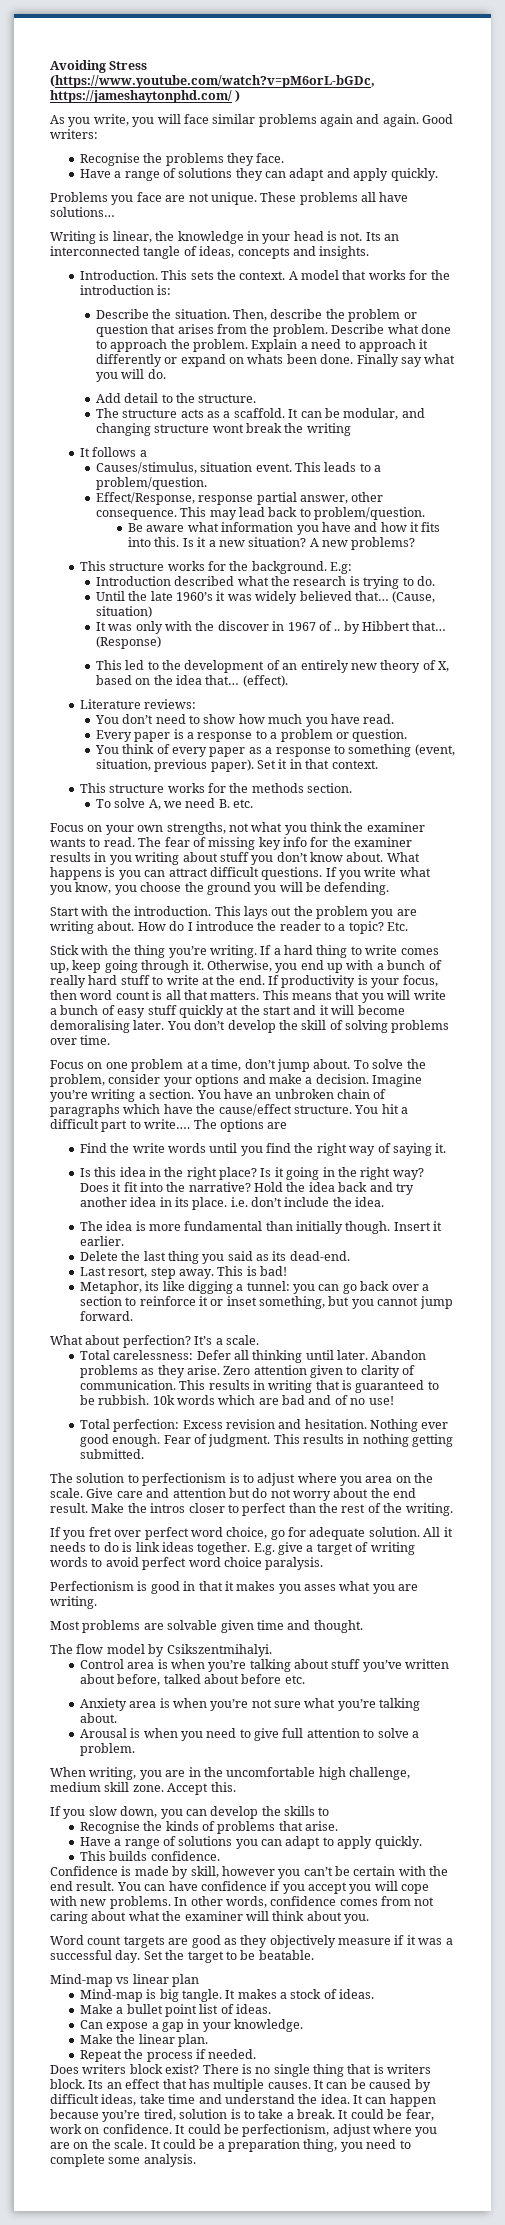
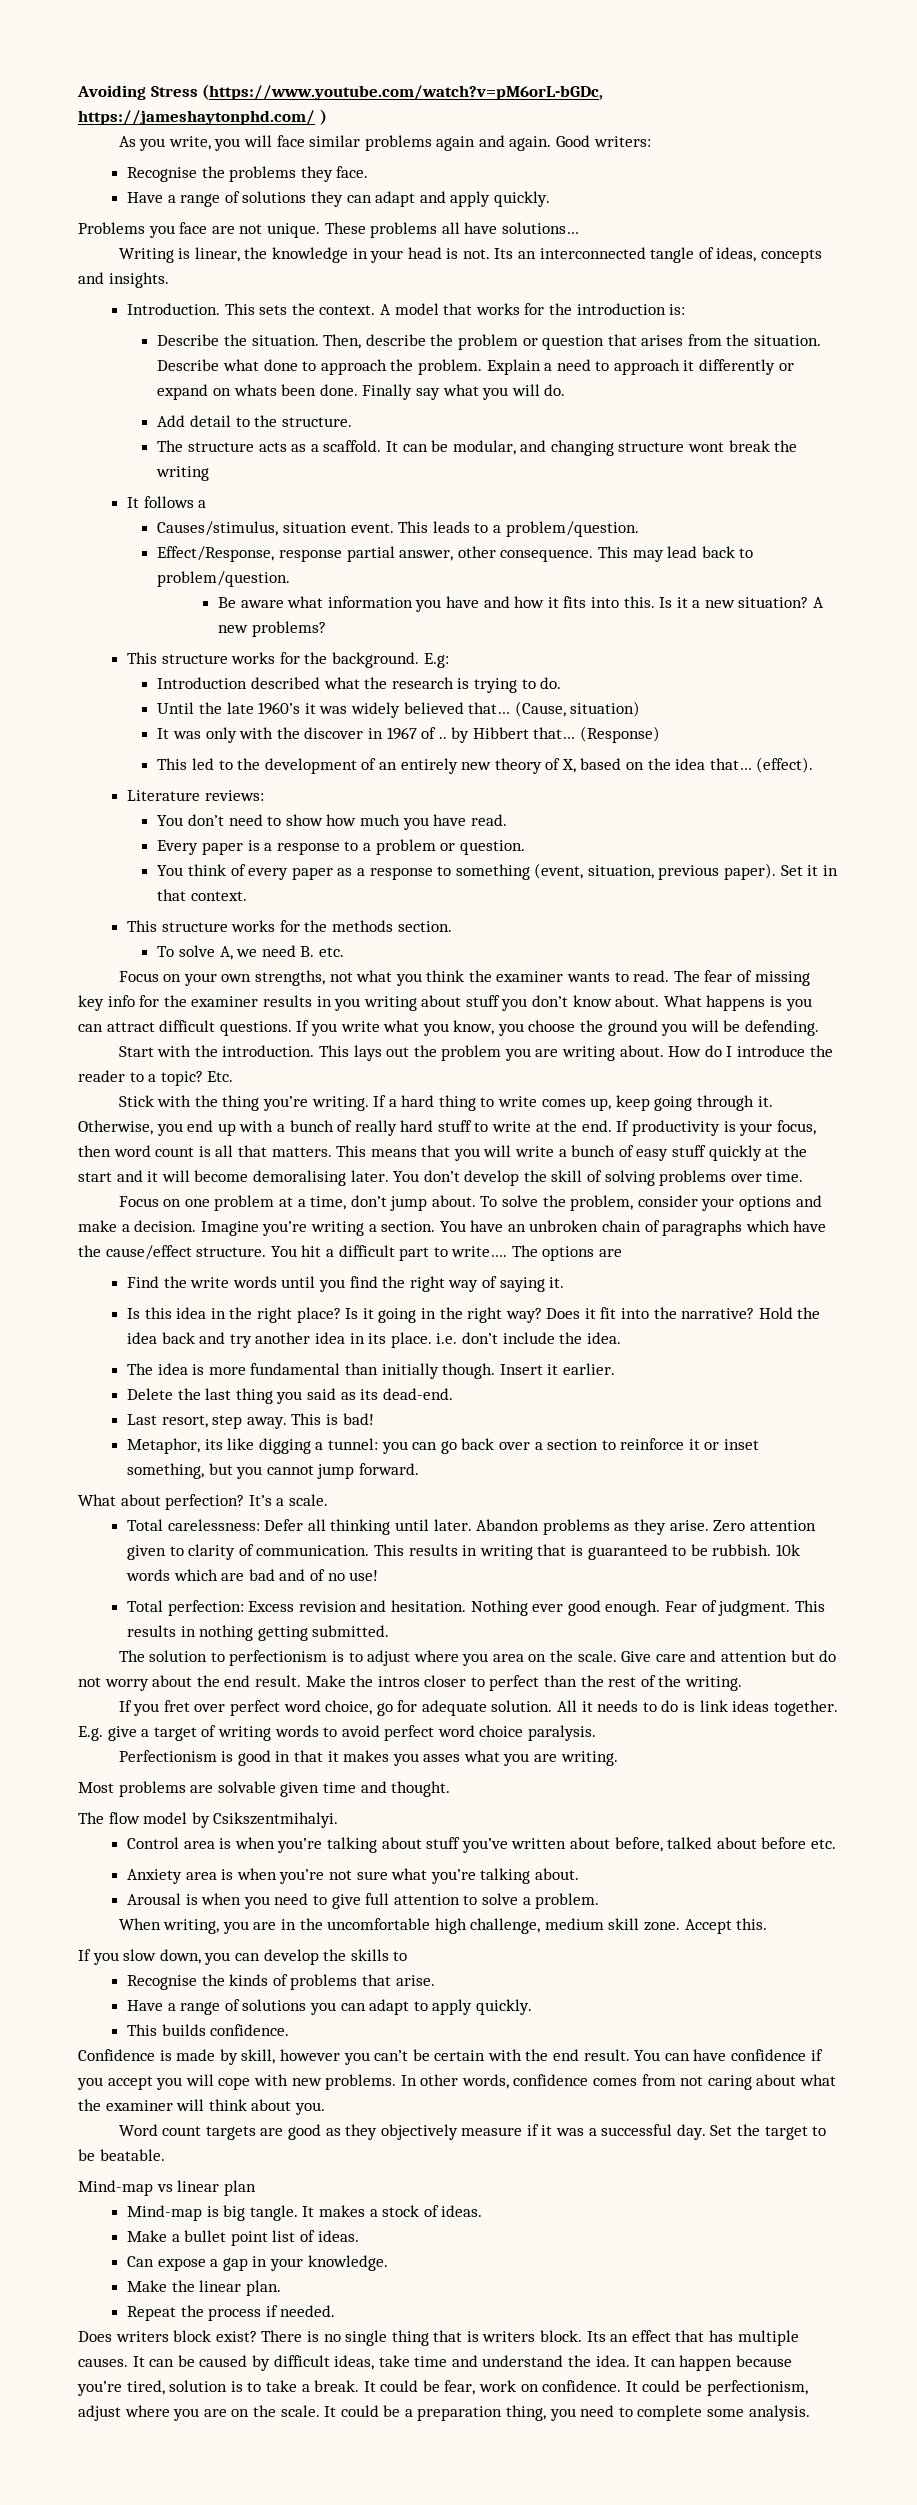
[272,324,328,337] problem. -> [754,335,822,346] situation.

